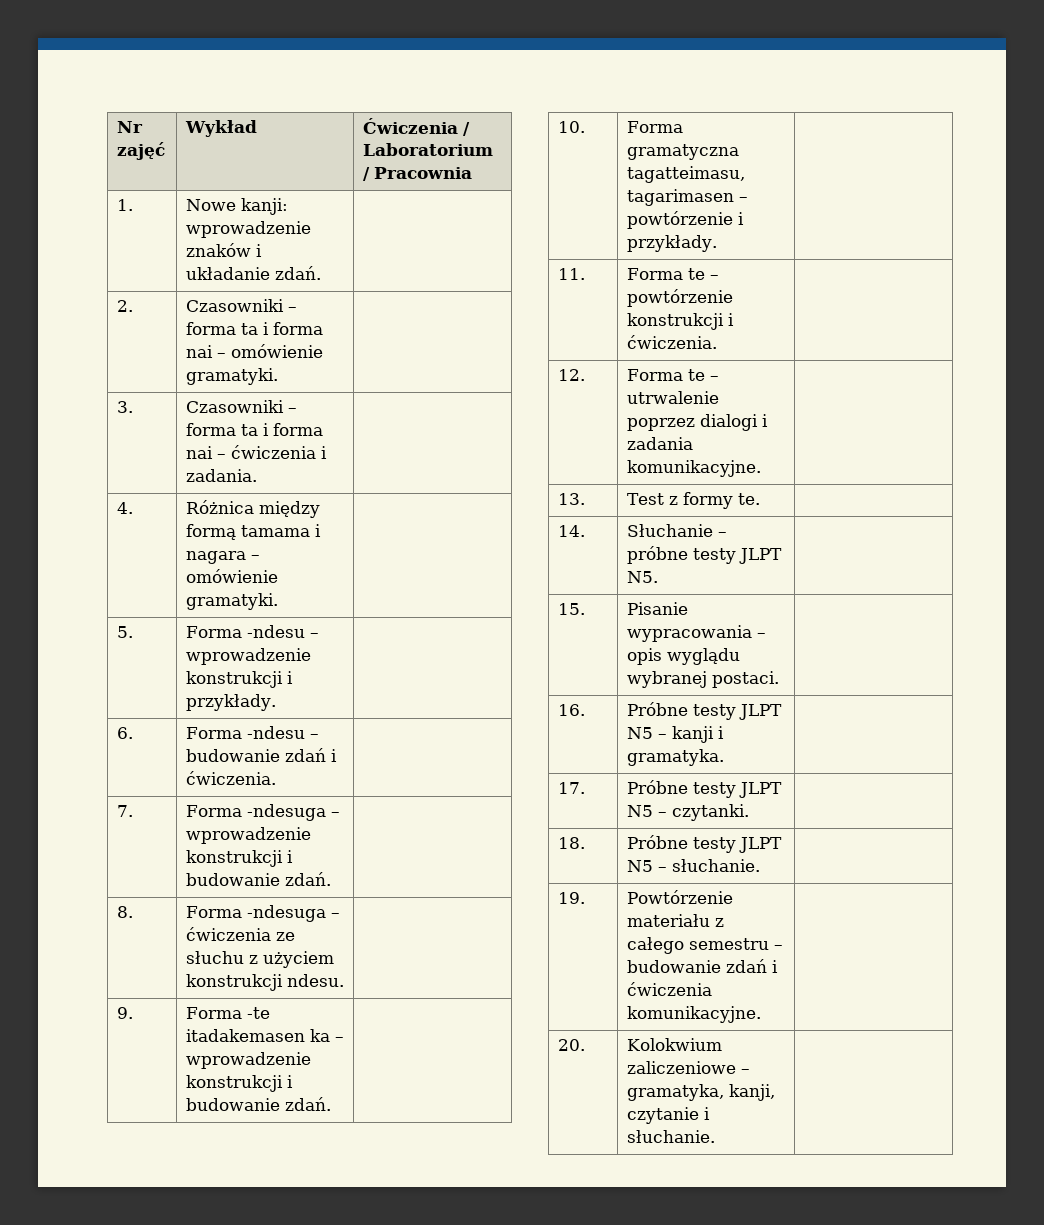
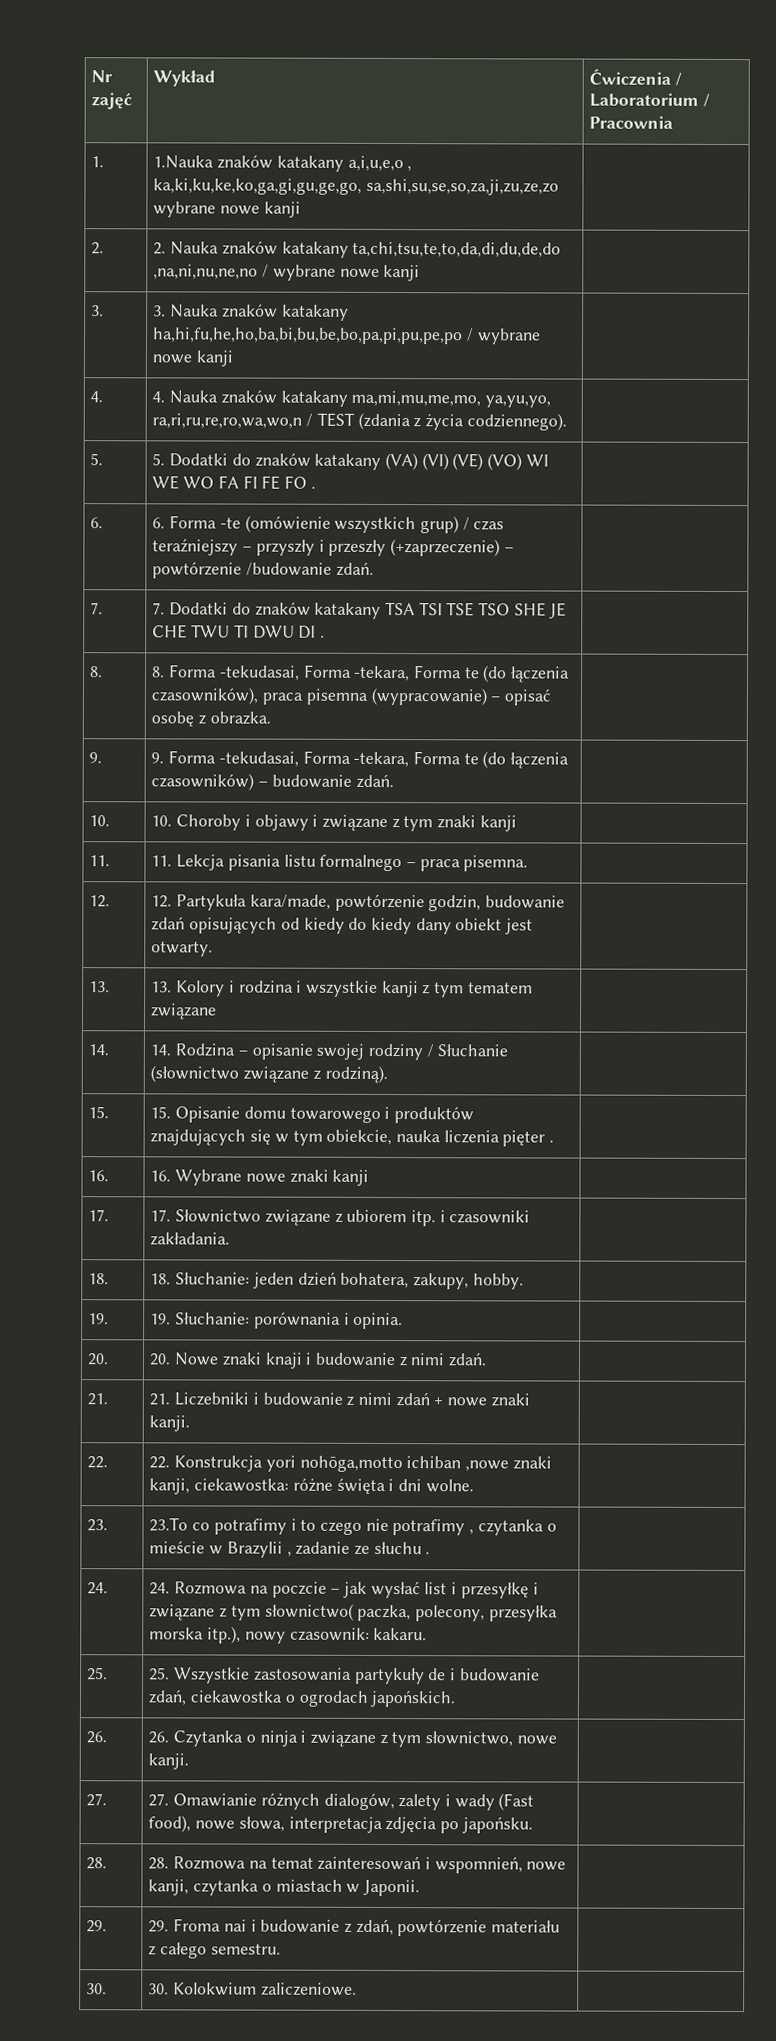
[185,198,288,215] [185,221,311,238] [185,243,262,257] [185,266,321,280] [116,300,133,312] [185,299,297,312] [185,322,323,335] [185,344,323,358] [185,368,278,385] [116,401,133,413] [185,400,297,413] [185,423,323,436] [185,445,327,459] [185,469,257,482] [116,502,133,514] [185,500,320,518] [185,524,321,540] [185,551,260,564] [185,569,278,583] [185,593,278,610] [116,626,133,638] [185,625,319,638] [185,648,311,665] [185,671,293,688] [185,694,276,711] [116,727,133,739] [185,726,319,739] [185,748,337,762] [185,771,276,785] [116,805,133,817] [185,804,340,821] [185,827,311,844] [185,850,293,867] [185,872,331,886] [116,906,133,918] [185,905,340,922] [185,927,295,941] [185,951,334,968] [185,974,344,991] [116,1007,133,1019] [185,1007,270,1019] [185,1029,344,1042] [185,1052,311,1069] [185,1075,293,1092] [185,1097,331,1111] [557,121,585,133] [626,121,683,133] [626,144,739,160] [626,166,745,183] [626,189,748,206] [626,211,744,229] [626,235,717,252] [557,268,585,280] [626,268,719,280] [626,289,733,307] [626,313,734,330] [626,335,717,349] [557,369,585,381] [626,369,719,381] [626,391,719,404] [626,414,768,431] [626,437,693,450] [626,460,761,477] [557,493,585,505] [626,492,760,509] [557,525,585,537] [626,524,727,537] [626,546,782,564] [626,571,658,583] [557,603,585,615] [626,602,688,615] [626,625,766,642] [626,648,740,665] [626,671,779,688] [557,704,585,716] [626,702,782,720] [626,726,724,743] [626,749,724,766] Nowe kanji: wprowadzenie znaków i układanie zdań. | // 2. | Czasowniki – forma ta i forma nai – omówienie gramatyki. | // 3. | Czasowniki – forma ta i forma nai – ćwiczenia i zadania. | // 4. | Różnica między formą tamama i nagara – omówienie gramatyki. | // 5. | Forma -ndesu – wprowadzenie konstrukcji i przykłady. | // 6. | Forma -ndesu – budowanie zdań i ćwiczenia. | // 7. | Forma -ndesuga – wprowadzenie konstrukcji i budowanie zdań. | // 8. | Forma -ndesuga – ćwiczenia ze słuchu z użyciem konstrukcji ndesu. | // 9. | Forma -te itadakemasen ka – wprowadzenie konstrukcji i budowanie zdań. | // 10. | Forma gramatyczna tagatteimasu, tagarimasen – powtórzenie i przykłady. | // 11. | Forma te – powtórzenie konstrukcji i ćwiczenia. | // 12. | Forma te – utrwalenie poprzez dialogi i zadania komunikacyjne. | // 13. | Test z formy te. | // 14. | Słuchanie – próbne testy JLPT N5. | // 15. | Pisanie wypracowania – opis wyglądu wybranej postaci. | // 16. | Próbne testy JLPT N5 – kanji i gramatyka. -> [153,154,413,172] [153,178,560,196] [153,201,301,218] [91,242,105,255] [153,240,562,258] [153,264,421,282] [91,305,105,317] [153,303,349,321] [153,327,541,345] [152,350,234,367] [90,391,104,403] [152,389,552,408] [152,412,567,431] [90,453,104,466] [152,452,549,471] [152,475,316,490] [90,517,104,529] [152,515,505,534] [152,538,514,557] [152,561,374,579] [90,602,104,615] [152,601,566,619] [152,624,326,639] [90,666,104,678] [152,664,571,683] [151,687,552,706] [151,711,271,727] [89,752,103,764] [151,750,570,769] [151,773,394,791] [89,815,111,827] [151,814,517,832] [89,855,111,867] [151,854,529,872] [89,895,111,908] [151,893,566,912] [151,916,534,935] [151,941,214,957] [89,981,111,993] [151,980,533,998] [151,1003,218,1020] [88,1044,110,1056] [150,1043,509,1061] [150,1065,388,1083] [88,1106,110,1119] [150,1106,475,1124] [150,1129,555,1147] [88,1170,110,1182] [150,1169,370,1186] 1.Nauka znaków katakany a,i,u,e,o , ka,ki,ku,ke,ko,ga,gi,gu,ge,go, sa,shi,su,se,so,za,ji,zu,ze,zo wybrane nowe kanji | // 2. | 2. Nauka znaków katakany ta,chi,tsu,te,to,da,di,du,de,do ,na,ni,nu,ne,no / wybrane nowe kanji | // 3. | 3. Nauka znaków katakany ha,hi,fu,he,ho,ba,bi,bu,be,bo,pa,pi,pu,pe,po / wybrane nowe kanji | // 4. | 4. Nauka znaków katakany ma,mi,mu,me,mo, ya,yu,yo, ra,ri,ru,re,ro,wa,wo,n / TEST (zdania z życia codziennego). | // 5. | 5. Dodatki do znaków katakany (VA) (VI) (VE) (VO) WI WE WO FA FI FE FO . | // 6. | 6. Forma -te (omówienie wszystkich grup) / czas teraźniejszy – przyszły i przeszły (+zaprzeczenie) – powtórzenie /budowanie zdań. | // 7. | 7. Dodatki do znaków katakany TSA TSI TSE TSO SHE JE CHE TWU TI DWU DI . | // 8. | 8. Forma -tekudasai, Forma -tekara, Forma te (do łączenia czasowników), praca pisemna (wypracowanie) – opisać osobę z obrazka. | // 9. | 9. Forma -tekudasai, Forma -tekara, Forma te (do łączenia czasowników) – budowanie zdań. | // 10. | 10. Choroby i objawy i związane z tym znaki kanji | // 11. | 11. Lekcja pisania listu formalnego – praca pisemna. | // 12. | 12. Partykuła kara/made, powtórzenie godzin, budowanie zdań opisujących od kiedy do kiedy dany obiekt jest otwarty. | // 13. | 13. Kolory i rodzina i wszystkie kanji z tym tematem związane | // 14. | 14. Rodzina – opisanie swojej rodziny / Słuchanie (słownictwo związane z rodziną). | // 15. | 15. Opisanie domu towarowego i produktów znajdujących się w tym obiekcie, nauka liczenia pięter . | // 16. | 16. Wybrane nowe znaki kanji
[626,780,782,798] [626,804,749,821] [557,837,585,849] [626,835,782,853] [626,859,760,872] [557,892,585,904] [626,890,733,904] [626,914,724,927] [626,937,783,954] [626,959,778,973] [626,982,712,996] [626,1006,761,1023] [557,1039,585,1051] [626,1038,722,1051] [626,1061,750,1074] [626,1084,775,1101] [626,1107,710,1124] [626,1130,715,1143] Próbne testy JLPT N5 – czytanki. | // 18. | Próbne testy JLPT N5 – słuchanie. | // 19. | Powtórzenie materiału z całego semestru – budowanie zdań i ćwiczenia komunikacyjne. | // 20. | Kolokwium zaliczeniowe – gramatyka, kanji, czytanie i słuchanie. -> [150,1209,531,1227] [150,1232,231,1246] [88,1273,110,1285] [150,1271,524,1290] [88,1313,110,1325] [150,1311,404,1330] [87,1353,110,1366] [149,1352,488,1369] [87,1393,109,1406] [149,1392,530,1407] [149,1415,191,1432] [87,1456,109,1469] [149,1455,552,1473] [149,1477,474,1495] [87,1519,109,1532] [149,1517,557,1536] [149,1540,431,1558] [87,1582,109,1595] [149,1580,539,1599] [149,1603,558,1622] [149,1626,428,1644] [87,1667,109,1681] [149,1667,540,1685] [148,1689,457,1708] [86,1731,108,1744] [148,1730,557,1748] [148,1753,190,1770] [86,1793,108,1807] [148,1792,535,1811] [148,1815,533,1834] [86,1857,108,1870] [148,1855,567,1874] [148,1879,421,1897] [86,1920,108,1933] [148,1918,561,1937] [148,1942,281,1959] [86,1983,108,1995] [148,1982,357,1996] 17. Słownictwo związane z ubiorem itp. i czasowniki zakładania. | // 18. | 18. Słuchanie: jeden dzień bohatera, zakupy, hobby. | // 19. | 19. Słuchanie: porównania i opinia. | // 20. | 20. Nowe znaki knaji i budowanie z nimi zdań. | // 21. | 21. Liczebniki i budowanie z nimi zdań + nowe znaki kanji. | // 22. | 22. Konstrukcja yori nohōga,motto ichiban ,nowe znaki kanji, ciekawostka: różne święta i dni wolne. | // 23. | 23.To co potrafimy i to czego nie potrafimy , czytanka o mieście w Brazylii , zadanie ze słuchu . | // 24. | 24. Rozmowa na poczcie – jak wysłać list i przesyłkę i związane z tym słownictwo( paczka, polecony, przesyłka morska itp.), nowy czasownik: kakaru. | // 25. | 25. Wszystkie zastosowania partykuły de i budowanie zdań, ciekawostka o ogrodach japońskich. | // 26. | 26. Czytanka o ninja i związane z tym słownictwo, nowe kanji. | // 27. | 27. Omawianie różnych dialogów, zalety i wady (Fast food), nowe słowa, interpretacja zdjęcia po japońsku. | // 28. | 28. Rozmowa na temat zainteresowań i wspomnień, nowe kanji, czytanka o miastach w Japonii. | // 29. | 29. Froma nai i budowanie z zdań, powtórzenie materiału z całego semestru. | // 30. | 30. Kolokwium zaliczeniowe.

